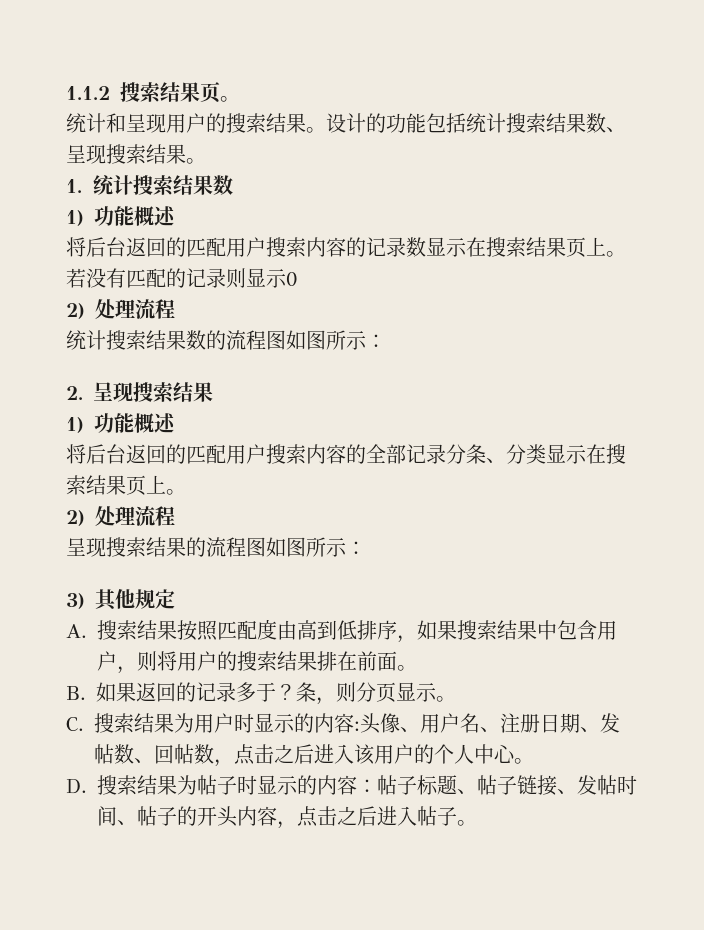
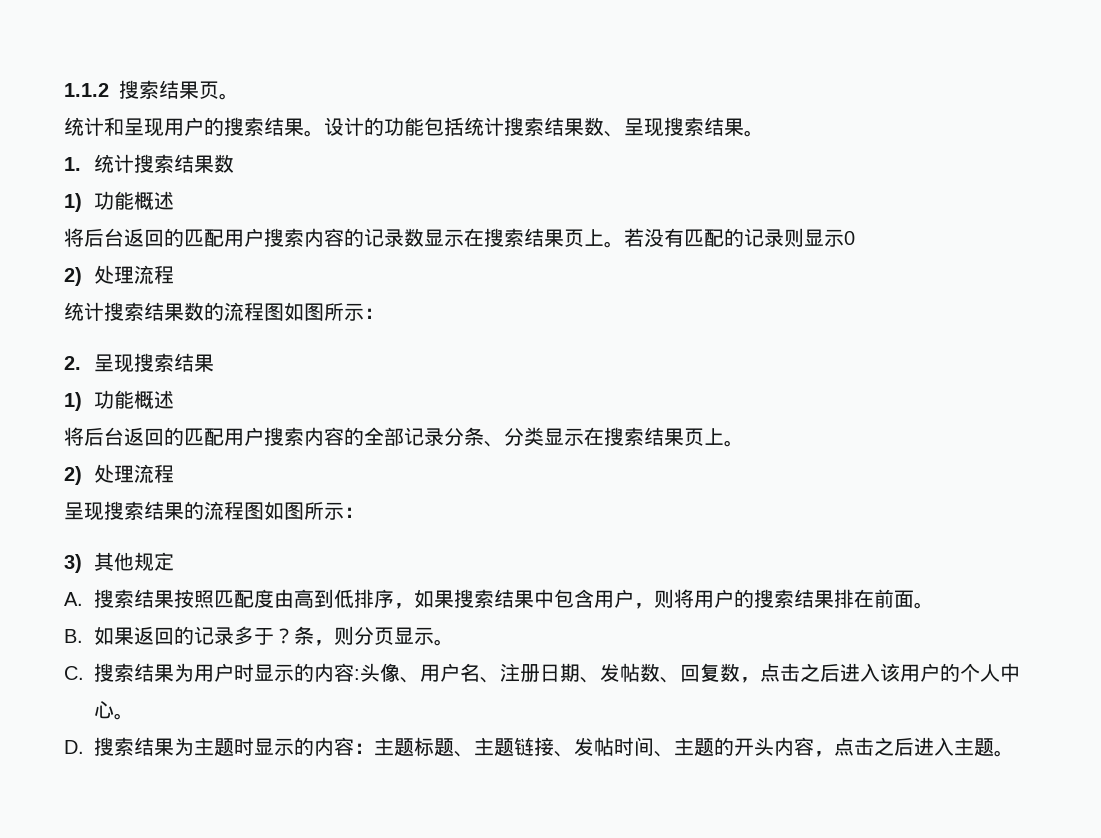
[174,744,194,764] 帖 -> [700,663,720,682] 复
[197,775,517,795] 帖子时显示的内容：帖子标题、帖子 -> [194,737,514,757] 主题时显示的内容：主题标题、主题
[137,806,177,826] 帖子 -> [674,737,714,756] 主题
[417,806,457,826] 帖子 -> [954,737,994,756] 主题

